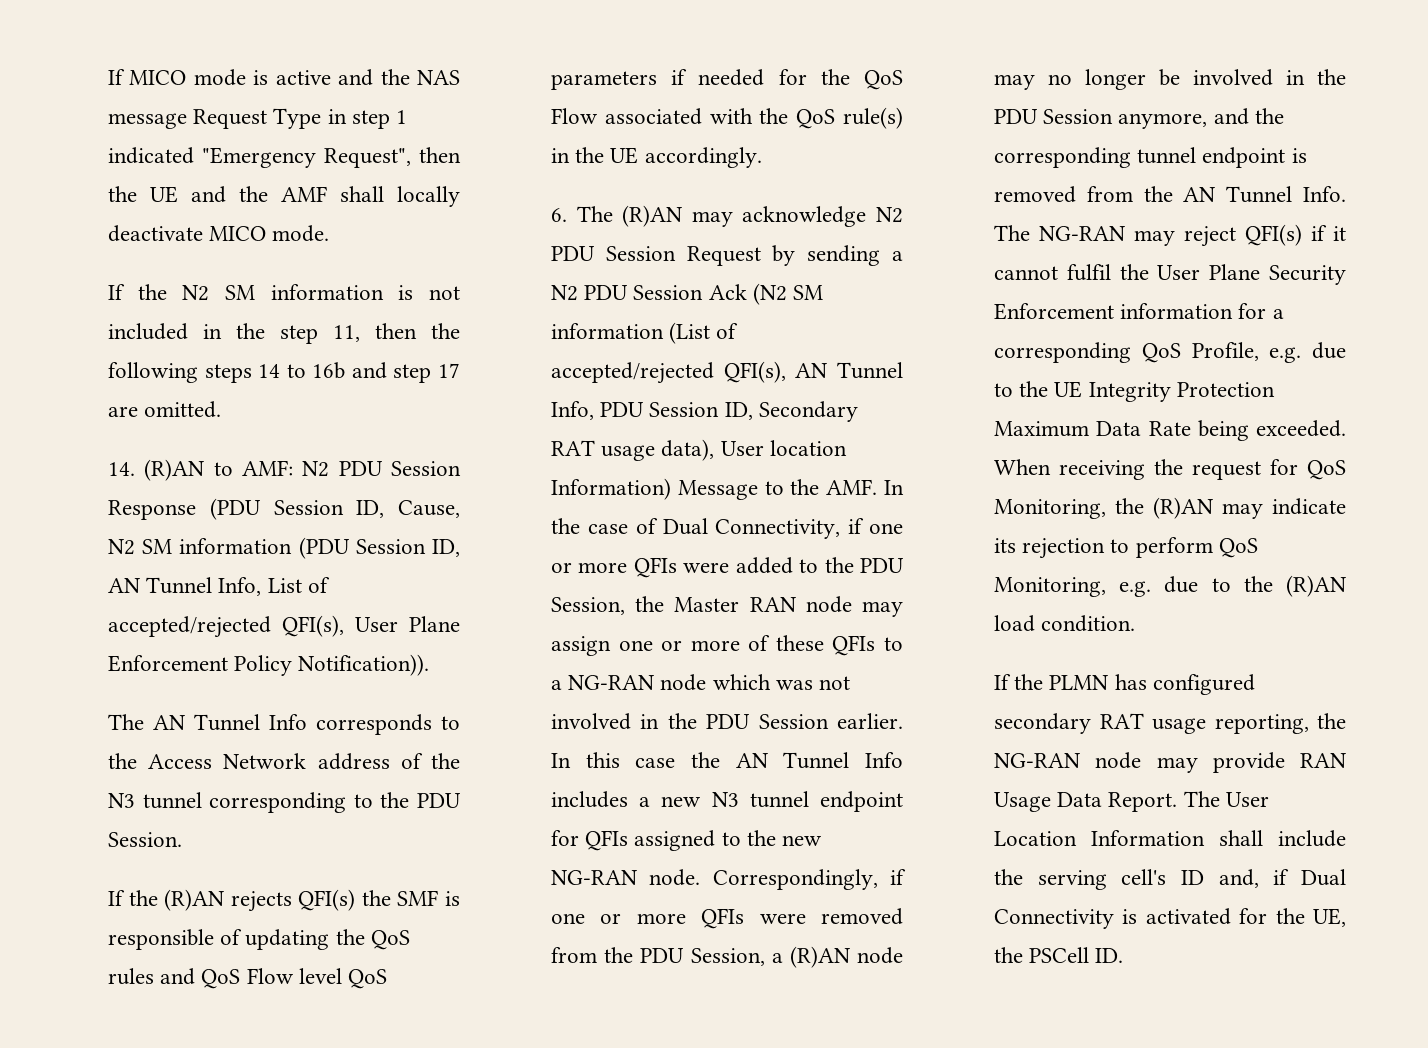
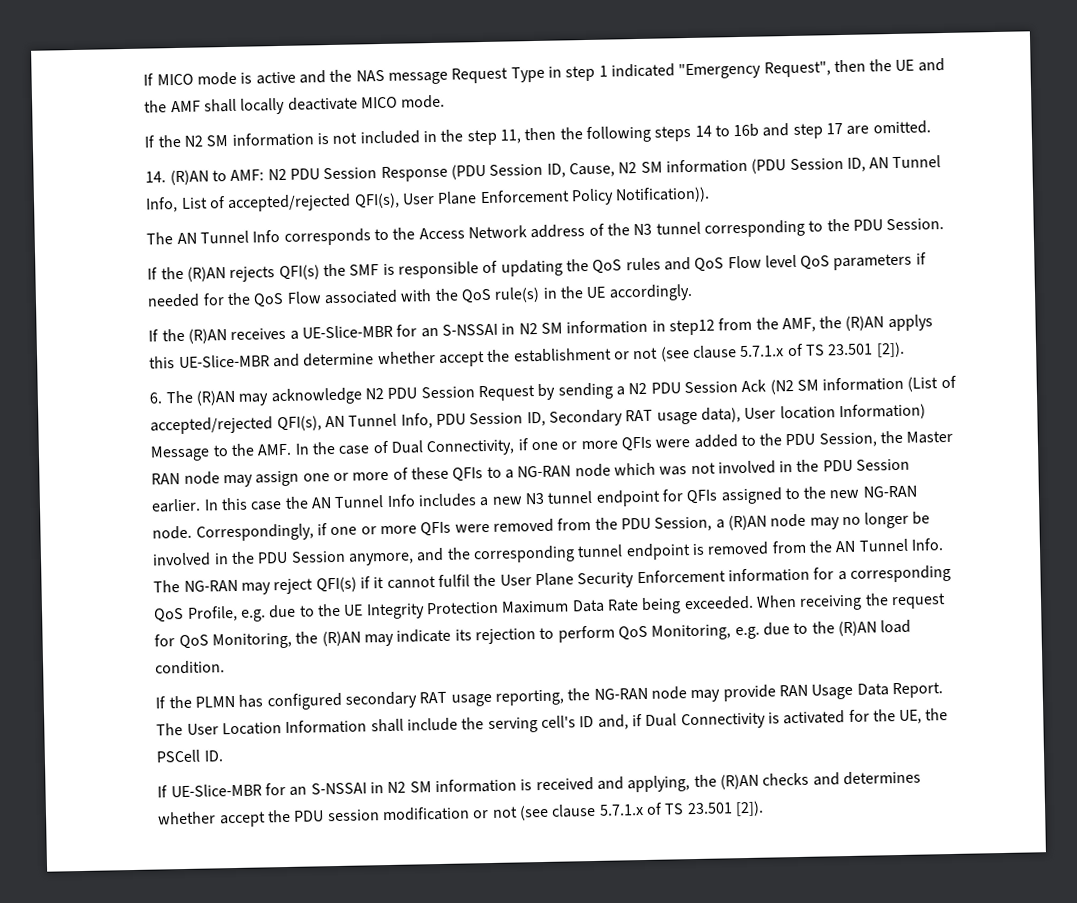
(762, 157) none -> [148,314,933,344] [149,341,905,369] // If the (R)AN receives a UE-Slice-MBR for an S-NSSAI in N2 SM information in step12 from the AMF, the (R)AN applys this UE-Slice-MBR and determine whether accept the establishment or not (see clause 5.7.1.x of TS 23.501 [2]).
(1124, 955) none -> [157,770,921,798] [157,800,764,828] // If UE-Slice-MBR for an S-NSSAI in N2 SM information is received and applying, the (R)AN checks and determines whether accept the PDU session modification or not (see clause 5.7.1.x of TS 23.501 [2]).

